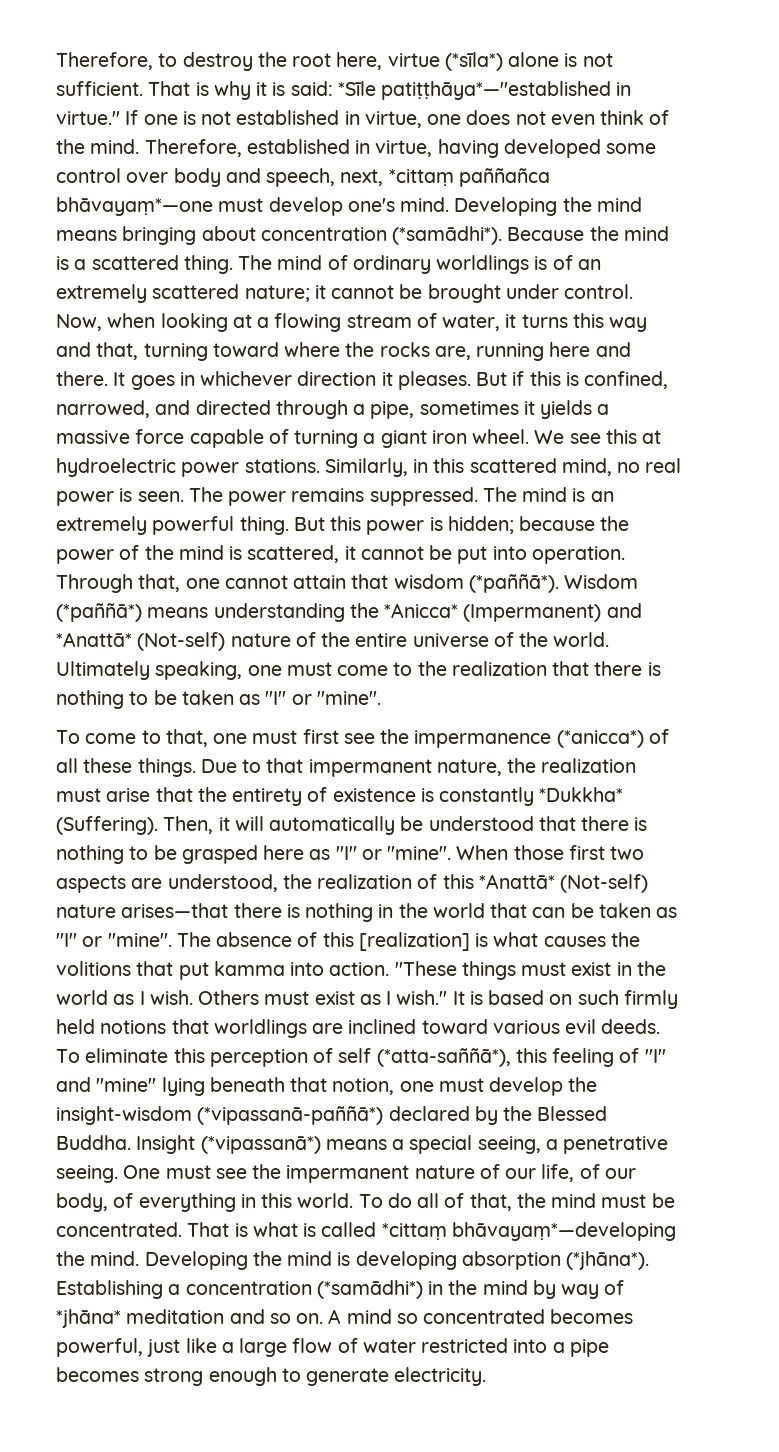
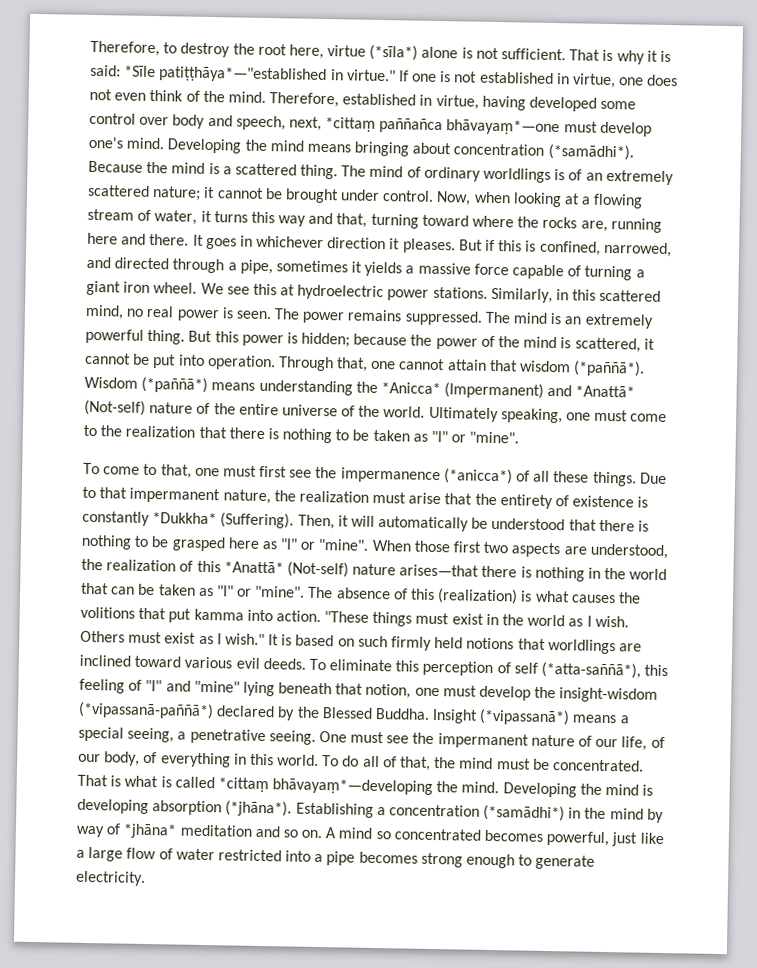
[358,932,470,951] [realization] -> [437,588,519,605] (realization)

